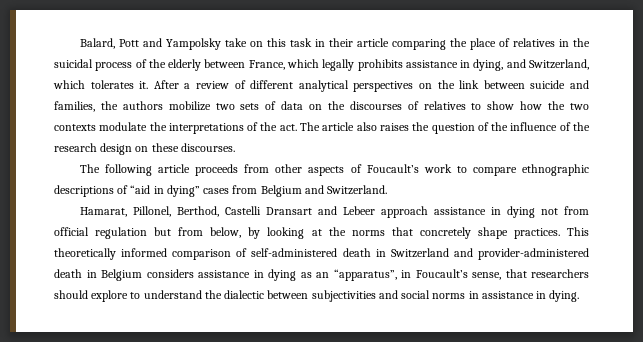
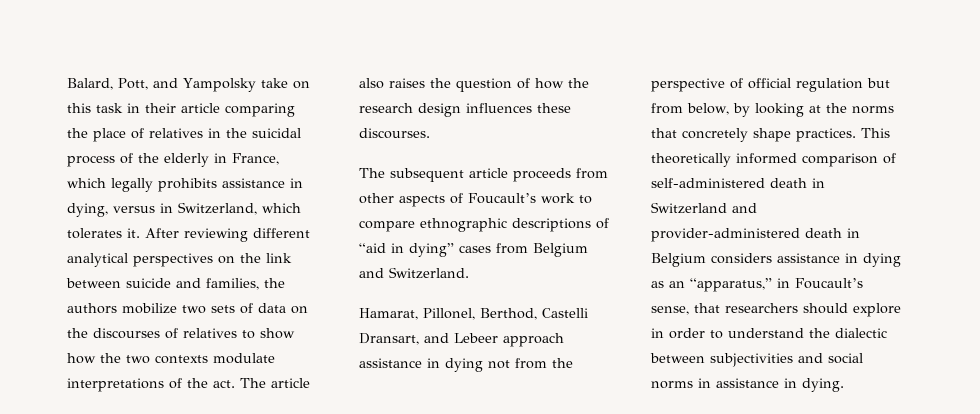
[118,39,139,47] Pott -> [118,78,148,90] Pott,
[204,59,246,68] between -> [214,153,227,163] in
[506,59,526,68] and -> [113,203,173,213] versus in
[184,80,246,89] a review of -> [184,228,248,242] reviewing
[149,122,167,131] the -> (275, 358) none
[491,122,571,131] the influence of -> [535,78,564,89] how
[135,146,149,152] on -> [466,103,532,113] influences
[104,164,152,176] following -> [390,168,464,182] subsequent
[265,207,312,215] Dransart -> [359,333,419,345] Dransart,
(589, 210) none -> [552,358,573,368] [651,78,743,92] the perspective of
[333,269,397,281] “apparatus”, -> [690,278,772,292] “apparatus,”
(129, 296) none -> [651,328,705,339] in order

